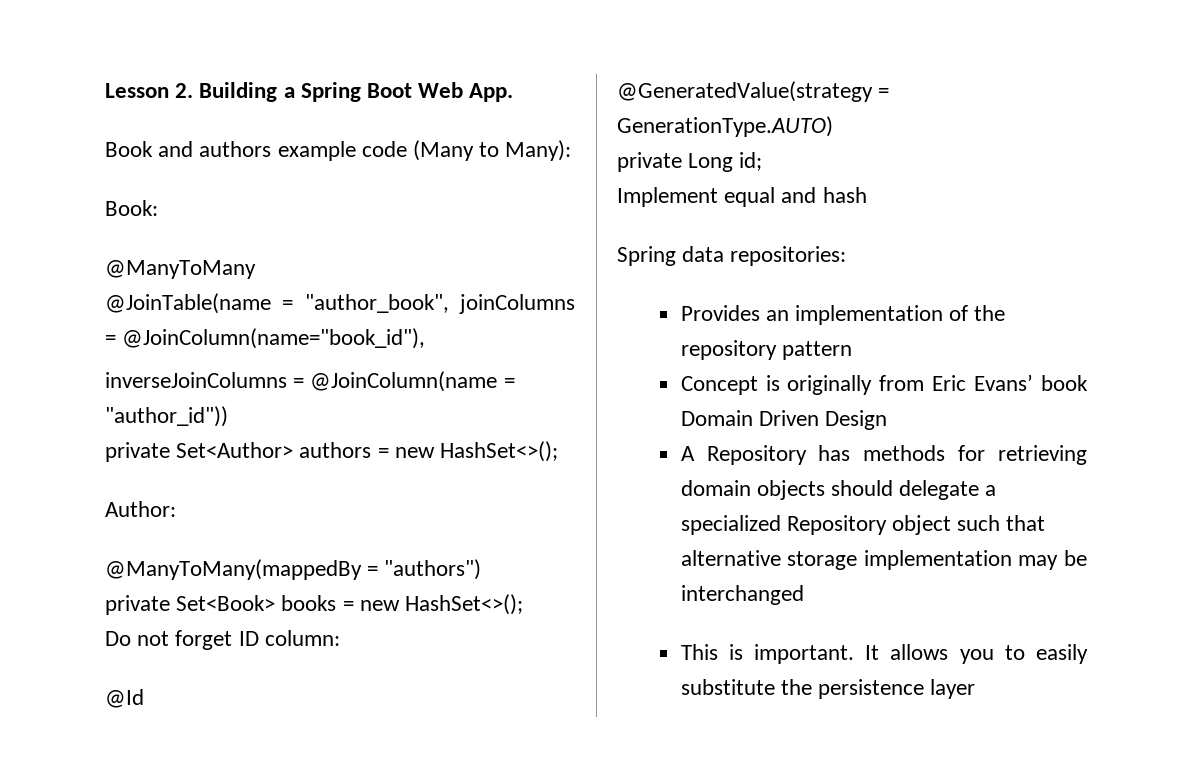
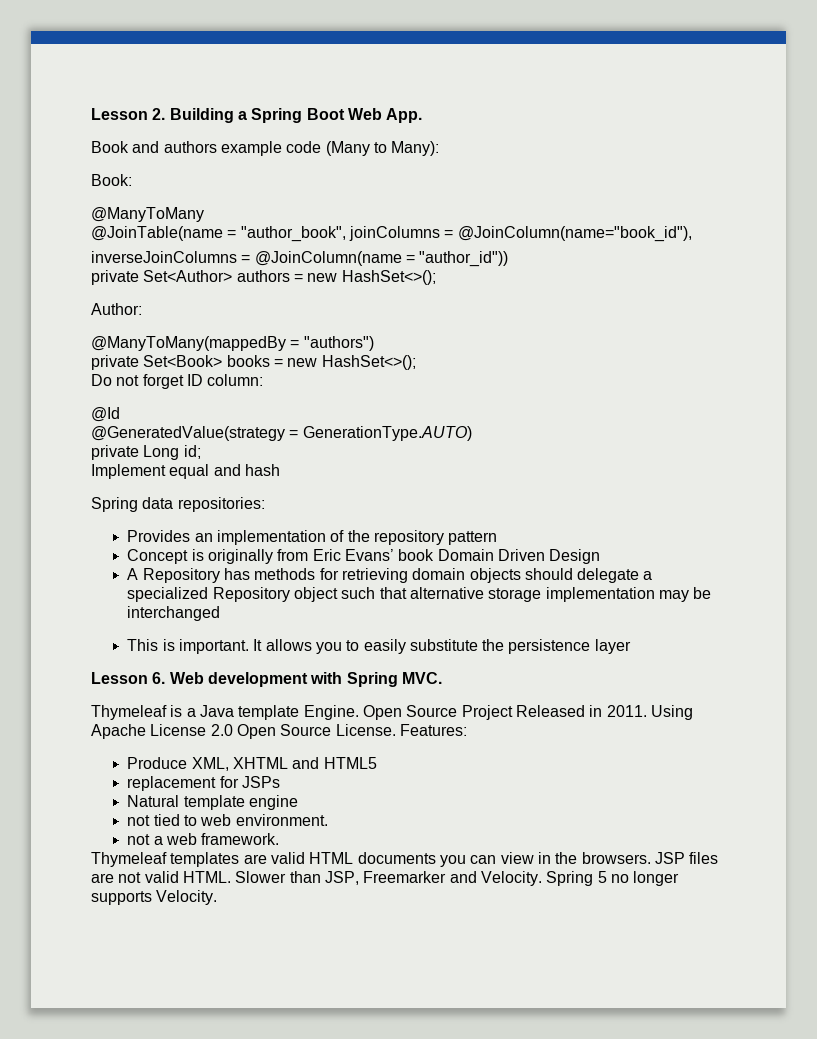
(976, 689) none -> [91,672,442,687] [91,705,693,720] [91,724,467,739] [127,757,377,771] [127,776,280,791] [127,795,298,810] [127,814,328,826] [127,833,280,845] [91,852,719,867] [91,871,680,886] [91,890,218,905] // Lesson 6. Web development with Spring MVC. // Thymeleaf is a Java template Engine. Open Source Project Released in 2011. Using Apache License 2.0 Open Source License. Features: // Produce XML, XHTML and HTML5 // replacement for JSPs // Natural template engine // not tied to web environment. // not a web framework. // Thymeleaf templates are valid HTML documents you can view in the browsers. JSP files are not valid HTML. Slower than JSP, Freemarker and Velocity. Spring 5 no longer supports Velocity.

